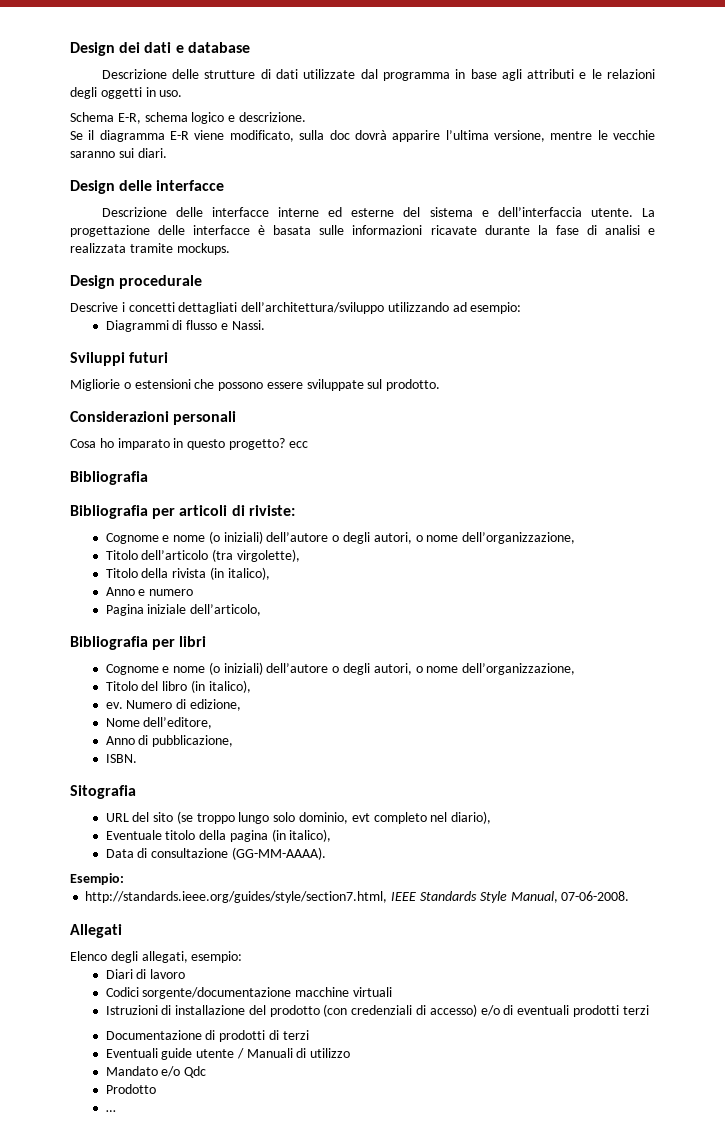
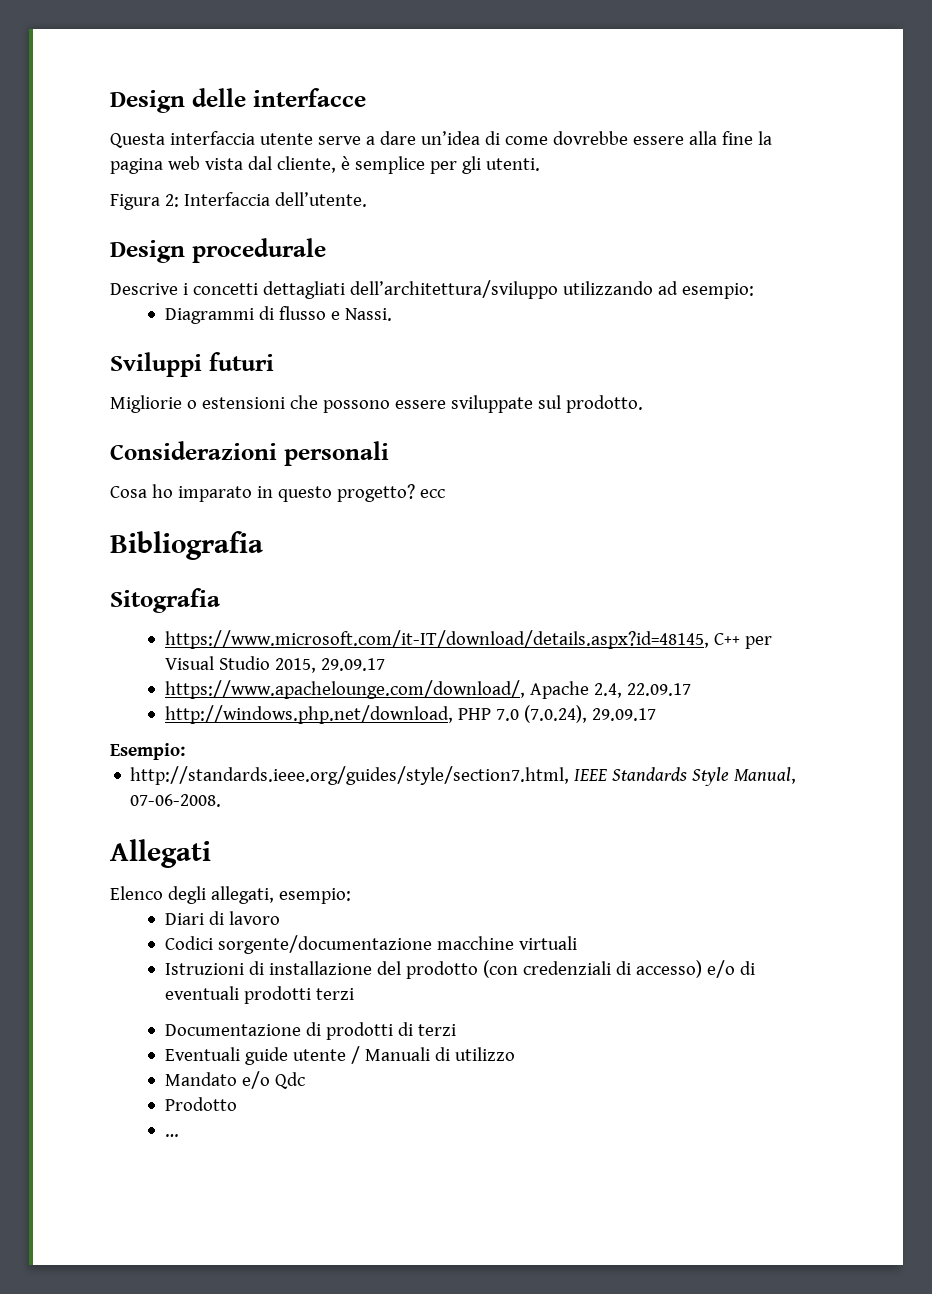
[70,42,250,56] [101,69,656,81] [70,87,183,99] [70,112,306,124] [70,130,655,142] [70,148,167,158] [70,180,225,194] [101,207,655,217] [70,225,656,237] [70,243,230,255] Design dei dati e database // Descrizione delle strutture di dati utilizzate dal programma in base agli attributi e le relazioni degli oggetti in uso. // Schema E-R, schema logico e descrizione. // Se il diagramma E-R viene modificato, sulla doc dovrà apparire l’ultima versione, mentre le vecchie saranno sui diari. // Design delle interfacce // Descrizione delle interfacce interne ed esterne del sistema e dell’interfaccia utente. La progettazione delle interfacce è basata sulle informazioni ricavate durante la fase di analisi e realizzata tramite mockups. -> [110,88,366,113] [110,131,772,148] [110,156,540,174] [110,192,367,210] Design delle interfacce // Questa interfaccia utente serve a dare un’idea di come dovrebbe essere alla fine la pagina web vista dal cliente, è semplice per gli utenti. // Figura 2: Interfaccia dell’utente.
[70,505,295,519] [105,531,576,544] [105,549,300,562] [105,567,270,580] [105,587,194,596] [105,604,262,616] [70,636,207,650] [105,662,576,675] [105,680,251,693] [105,699,241,711] [105,717,213,729] [105,735,234,747] [105,754,137,763] [70,785,136,799] [105,811,492,824] [105,829,332,842] [105,847,326,860] Bibliografia per articoli di riviste: // Cognome e nome (o iniziali) dell’autore o degli autori, o nome dell’organizzazione, // Titolo dell’articolo (tra virgolette), // Titolo della rivista (in italico), // Anno e numero // Pagina iniziale dell’articolo, // Bibliografia per libri // Cognome e nome (o iniziali) dell’autore o degli autori, o nome dell’organizzazione, // Titolo del libro (in italico), // ev. Numero di edizione, // Nome dell’editore, // Anno di pubblicazione, // ISBN. // Sitografia // URL del sito (se troppo lungo solo dominio, evt completo nel diario), // Eventuale titolo della pagina (in italico), // Data di consultazione (GG-MM-AAAA). -> [110,588,220,613] [164,630,772,649] [164,656,385,673] [164,680,691,699] [164,705,656,724] Sitografia // https://www.microsoft.com/it-IT/download/details.aspx?id=48145, C++ per Visual Studio 2015, 29.09.17 // https://www.apachelounge.com/download/, Apache 2.4, 22.09.17 // http://windows.php.net/download, PHP 7.0 (7.0.24), 29.09.17

